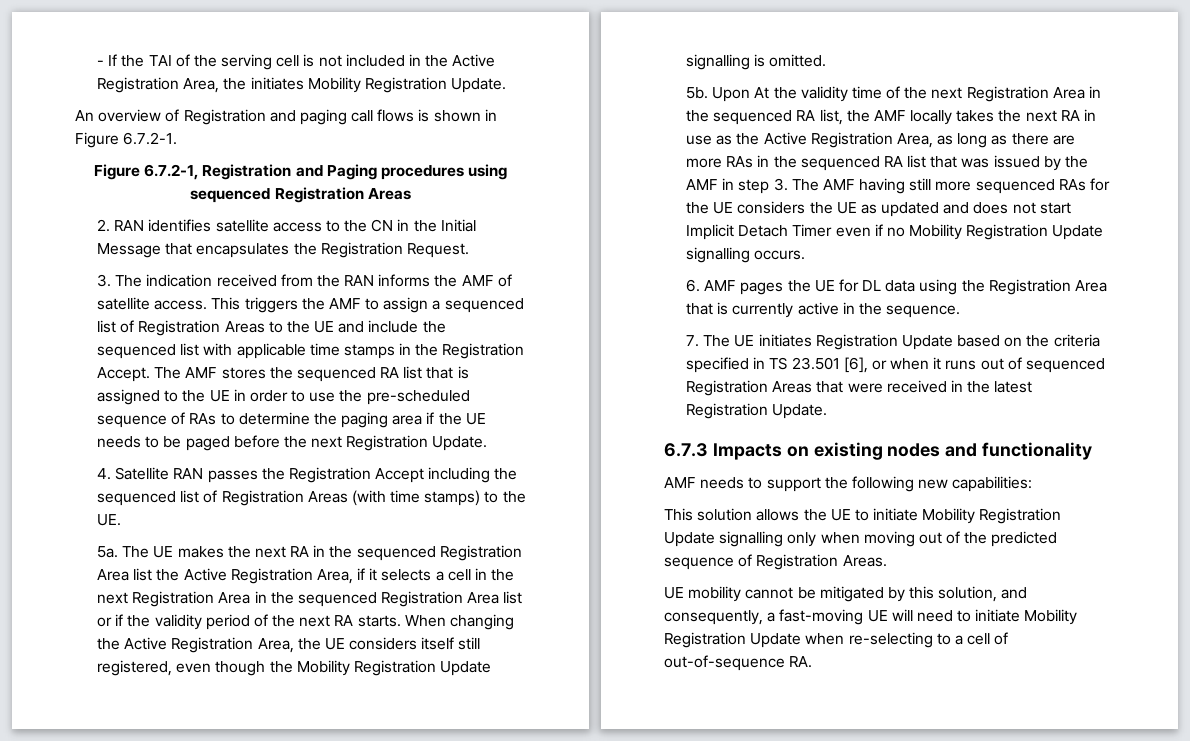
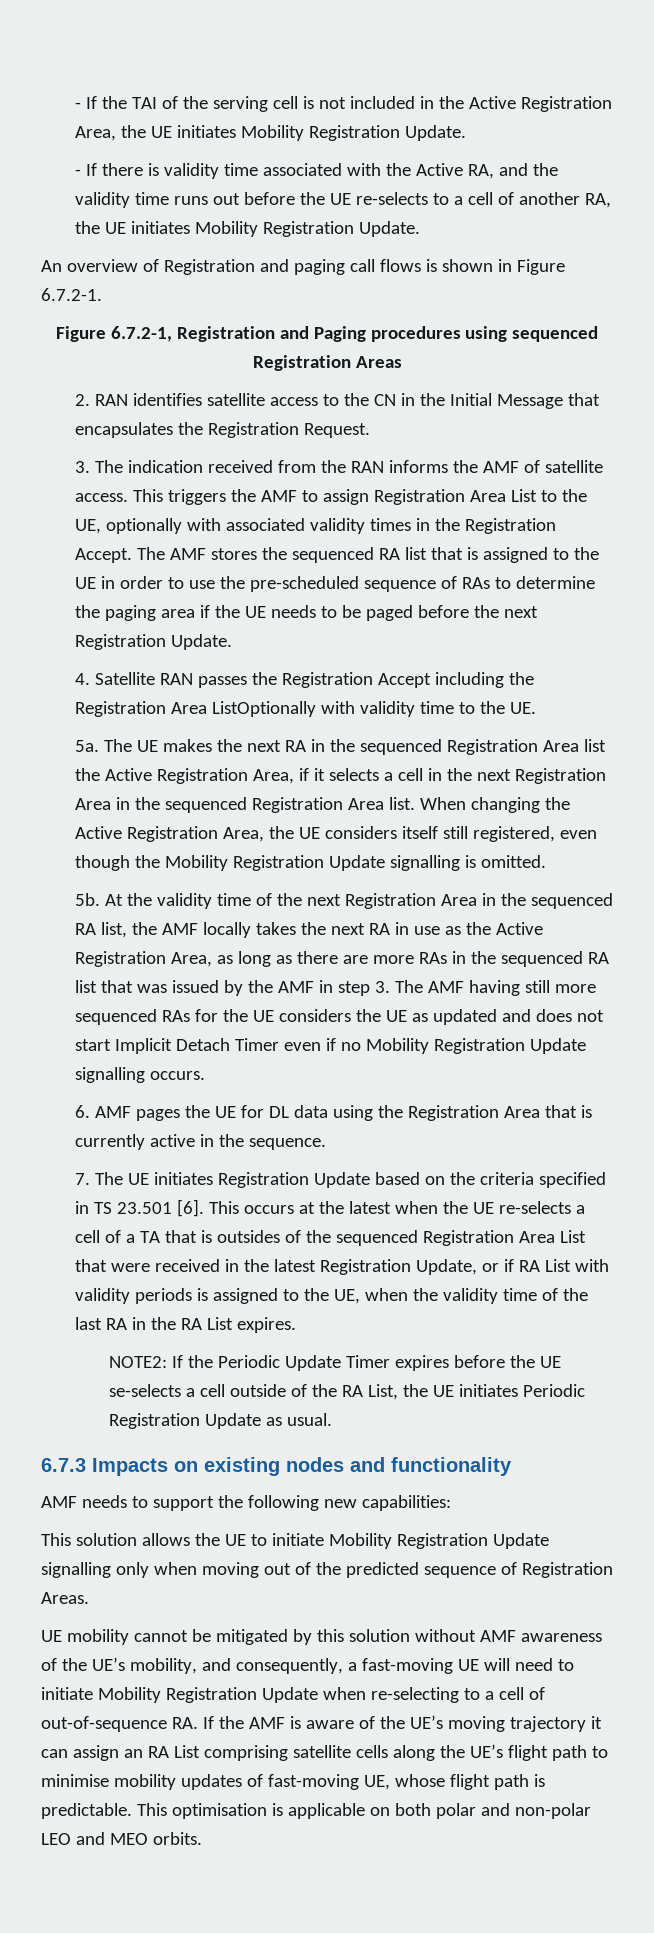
(247, 84) none -> [151,125,466,141] [75,163,558,179] [75,192,611,208] [75,221,127,234] UE initiates Mobility Registration Update. // - If there is validity time associated with the Active RA, and the validity time runs out before the UE re-selects to a cell of another RA, the UE
[432,298,524,313] [96,320,446,336] [96,343,395,359] a sequenced list of Registration Areas to the UE and include the sequenced list with applicable time stamps -> [373,489,587,505] [75,518,411,534] Registration Area List to the UE, optionally with associated validity times
[96,490,481,506] sequenced list of Registration Areas (with time stamps) -> [75,701,454,717] Registration Area ListOptionally with validity time
[503,591,523,604] [96,614,401,630] list or if the validity period of the next RA starts. -> [388,797,415,810] list.
[712,87,751,102] Upon -> (101, 899) none
[843,357,1106,373] [685,380,813,396] [6], or when it runs out of sequenced Registration Areas -> [177,1199,585,1217] [75,1230,586,1246] [6]. This occurs at the latest when the UE re-selects a cell of a TA that is outsides of the sequenced Registration Area List
[772,404,828,419] Update. -> [415,1259,609,1275] [75,1288,588,1304] [75,1317,296,1333] [109,1355,562,1371] [109,1384,585,1400] [109,1413,333,1429] Update, or if RA List with validity periods is assigned to the UE, when the validity time of the last RA in the RA List expires. // NOTE2: If the Periodic Update Timer expires before the UE se-selects a cell outside of the RA List, the UE initiates Periodic Registration Update as usual.
[938,586,998,602] solution, -> [348,1629,602,1642] [41,1657,197,1674] solution without AMF awareness of the UE’s mobility,
(813, 662) none -> [202,1715,602,1732] [41,1744,608,1761] [41,1774,545,1790] [41,1803,591,1819] [41,1832,202,1845] If the AMF is aware of the UE’s moving trajectory it can assign an RA List comprising satellite cells along the UE’s flight path to minimise mobility updates of fast-moving UE, whose flight path is predictable. This optimisation is applicable on both polar and non-polar LEO and MEO orbits.

